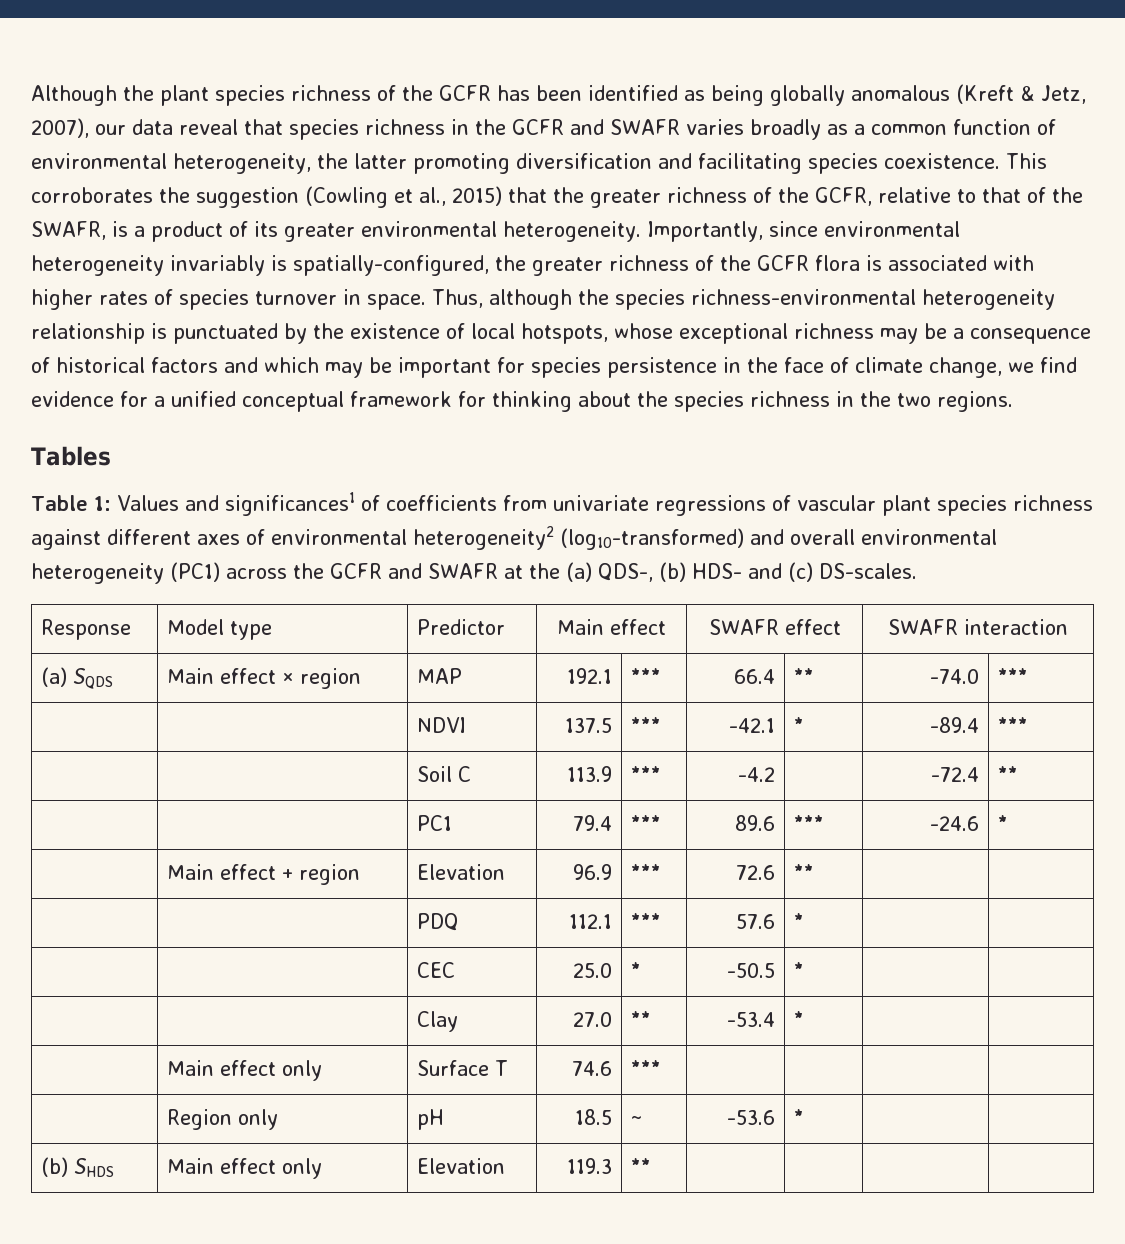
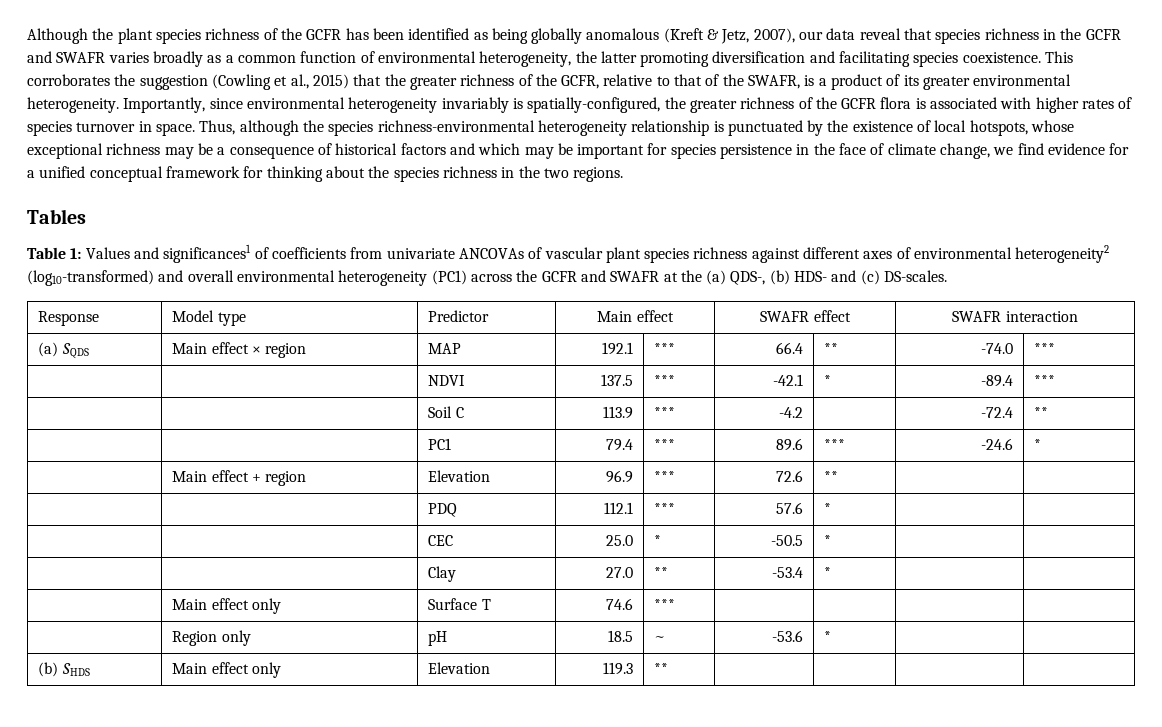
[654,495,766,516] regressions -> [458,248,524,259] ANCOVAs

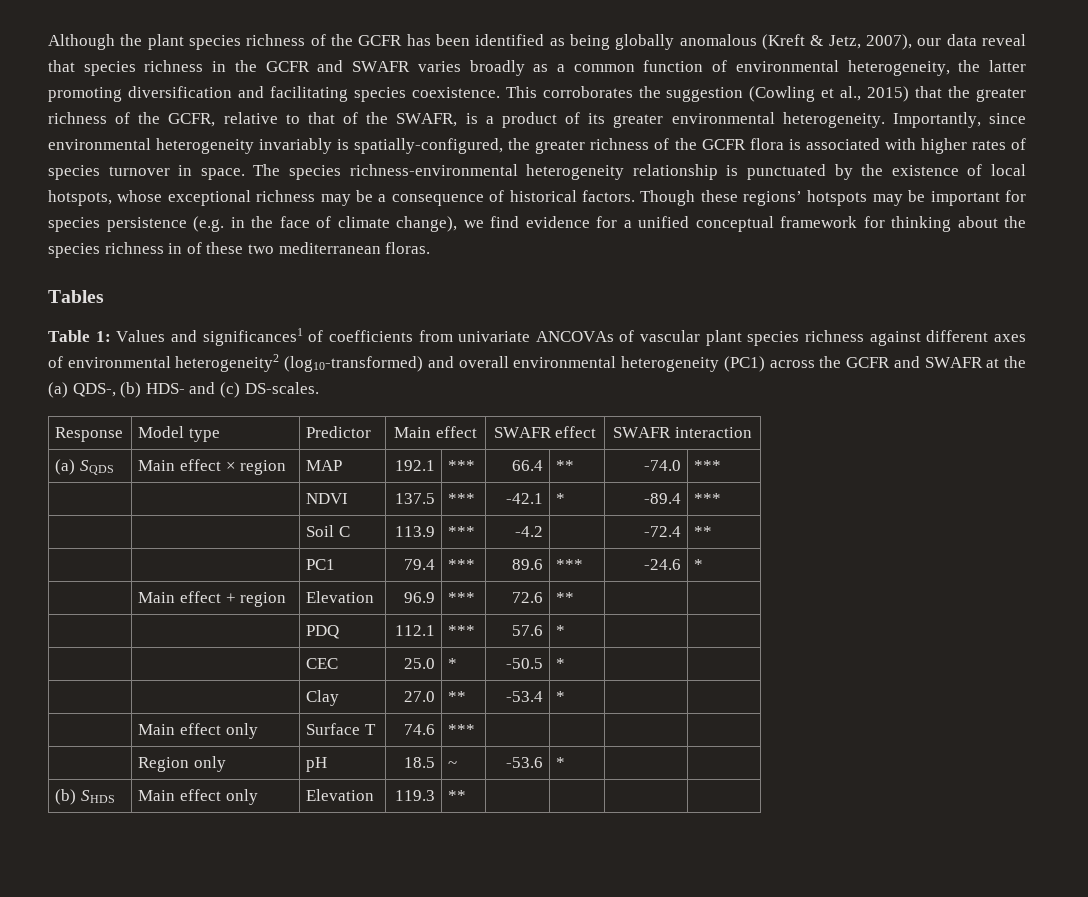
[199,120,324,136] Thus, although the -> [253,164,281,176] The
[400,143,521,155] factors and which -> [581,190,868,206] factors. Though these regions’ hotspots
(793, 151) none -> [193,216,224,232] (e.g.
[940,143,991,159] change, -> [396,216,457,232] change),
[518,166,624,182] the two regions. -> [186,242,431,254] of these two mediterranean floras.

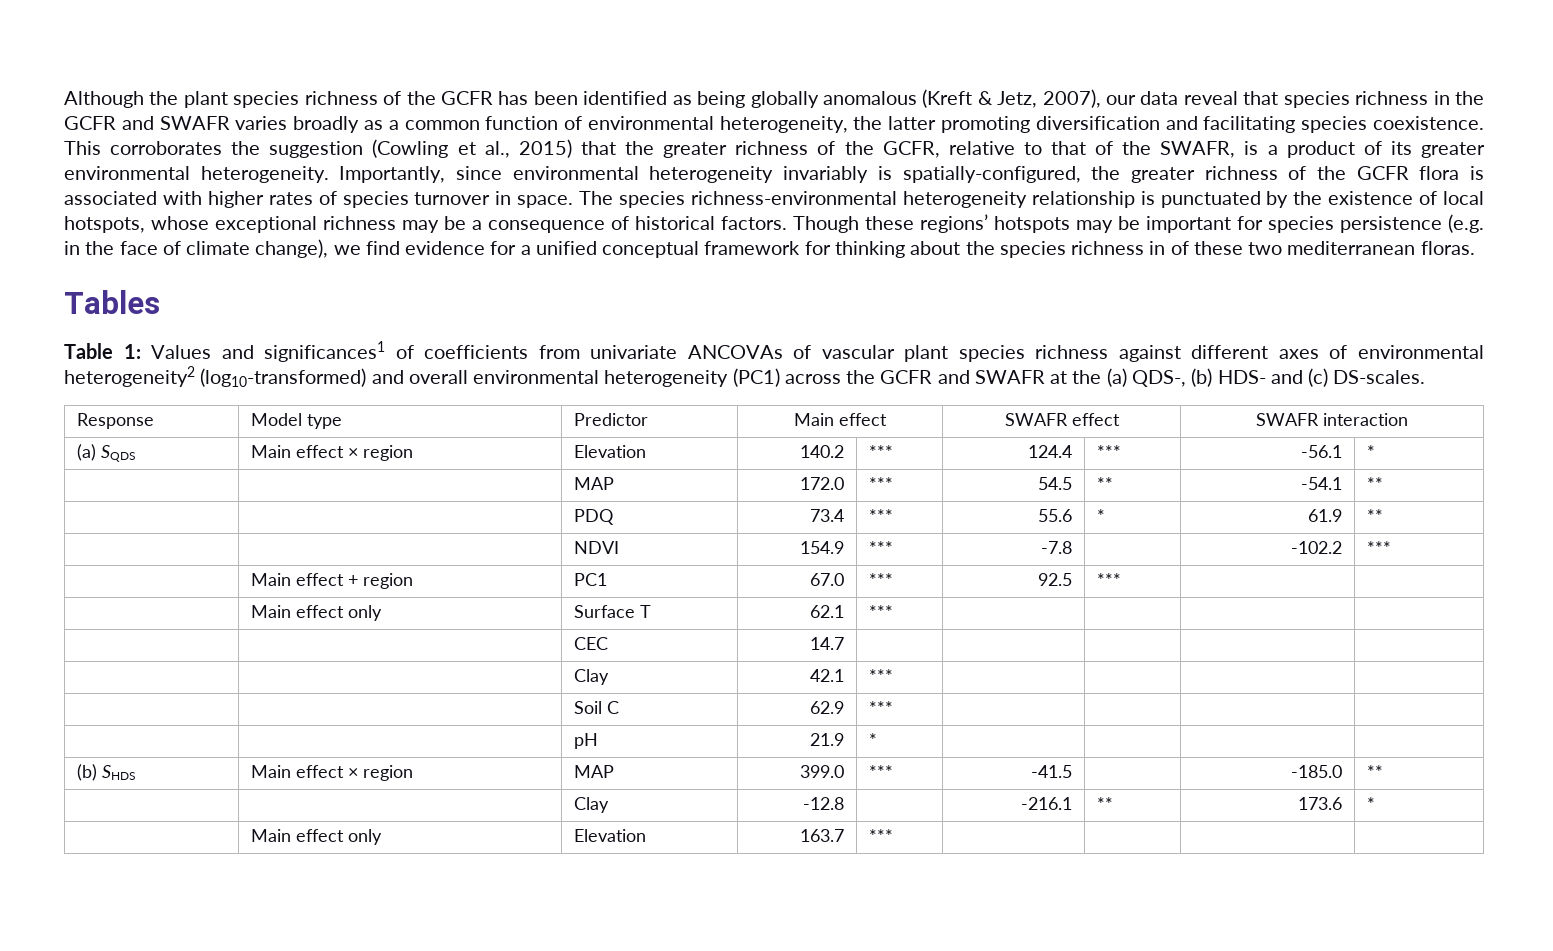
[306,460,343,471] [394,460,435,471] [448,460,476,471] [511,460,543,471] [556,460,575,471] [643,460,681,471] [694,460,722,471] MAP | 192.1 | *** | 66.4 | ** | -74.0 | *** -> [573,445,646,458] [800,445,845,458] [868,445,893,458] [1028,445,1073,458] [1096,445,1121,458] [1301,445,1343,458] [1366,445,1375,458] [573,477,614,490] [800,477,845,490] [868,477,893,490] [1038,477,1073,490] [1096,477,1113,490] [1301,477,1343,490] [1366,477,1383,490] [573,509,614,525] [810,509,845,522] [868,509,893,522] [1038,509,1073,522] [1096,509,1105,522] [1308,509,1343,522] [1366,509,1383,522] Elevation | 140.2 | *** | 124.4 | *** | -56.1 | * // | | MAP | 172.0 | *** | 54.5 | ** | -54.1 | ** // | | PDQ | 73.4 | *** | 55.6 | * | 61.9 | **
[394,493,435,504] [448,493,476,504] [505,493,543,504] [556,493,566,504] [643,493,681,504] [694,493,722,504] [306,525,351,537] [394,526,435,537] [448,526,476,537] [514,526,543,537] [643,526,681,537] [694,526,713,537] [306,559,336,570] [403,559,435,570] [448,559,476,570] [511,559,543,570] [556,559,584,570] [643,559,681,570] [694,559,704,570] 137.5 | *** | -42.1 | * | -89.4 | *** // | | Soil C | 113.9 | *** | -4.2 | | -72.4 | ** // | | PC1 | 79.4 | *** | 89.6 | *** | -24.6 | * -> [800,541,845,554] [868,541,893,554] [1041,541,1073,554] [1291,541,1343,554] [1366,541,1391,554] 154.9 | *** | -7.8 | | -102.2 | ***
[306,591,375,603] [403,592,435,603] [448,592,476,603] [511,592,543,603] [556,592,575,603] [306,625,340,639] [394,625,435,636] [448,625,476,636] [511,625,543,636] [556,625,566,636] [306,658,339,669] [403,658,435,669] [448,658,458,669] [505,658,543,669] [556,658,566,669] [306,690,340,706] [403,691,435,702] [448,691,467,702] [505,691,543,702] [556,691,566,702] Elevation | 96.9 | *** | 72.6 | ** | | // | | PDQ | 112.1 | *** | 57.6 | * | | // | | CEC | 25.0 | * | -50.5 | * | | // | | Clay | 27.0 | ** | -53.4 | * -> [573,573,607,586] [810,573,845,586] [868,573,893,586] [1038,573,1073,586] [1096,573,1121,586] PC1 | 67.0 | *** | 92.5 | ***
[403,724,435,735] [448,724,476,735] [138,756,227,772] [306,757,328,772] [403,757,435,768] [448,761,458,768] [505,757,543,768] [556,757,566,768] 74.6 | *** | | | | // | Region only | pH | 18.5 | ~ | -53.6 | * | | -> [810,605,845,618] [868,605,893,618] [573,637,608,650] [810,637,845,650] [573,669,609,685] [810,669,845,682] [868,669,893,682] [573,701,619,714] [810,701,845,714] [868,701,893,714] [573,733,598,749] [810,733,845,746] [868,733,877,746] 62.1 | *** | | | | // | | CEC | 14.7 | | | | | // | | Clay | 42.1 | *** | | | | // | | Soil C | 62.9 | *** | | | | // | | pH | 21.9 | * | | | |
(116, 796) none -> [250,765,413,781] [573,765,614,778] [800,765,845,778] [868,765,893,778] [1031,765,1073,778] [1291,765,1343,778] [1366,765,1383,778] [573,797,609,813] [803,797,845,810] [1021,797,1073,810] [1096,797,1113,810] [1298,797,1343,810] [1366,797,1375,810] | Main effect × region | MAP | 399.0 | *** | -41.5 | | -185.0 | ** // | | Clay | -12.8 | | -216.1 | ** | 173.6 | * //
[394,790,435,801] [448,790,467,801] 119.3 | ** -> [800,829,845,842] [868,829,893,842] 163.7 | ***

